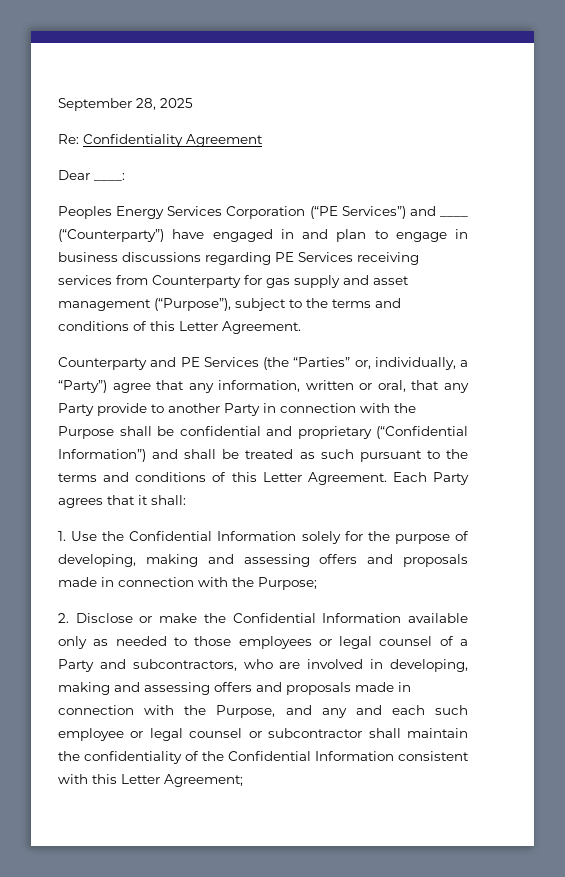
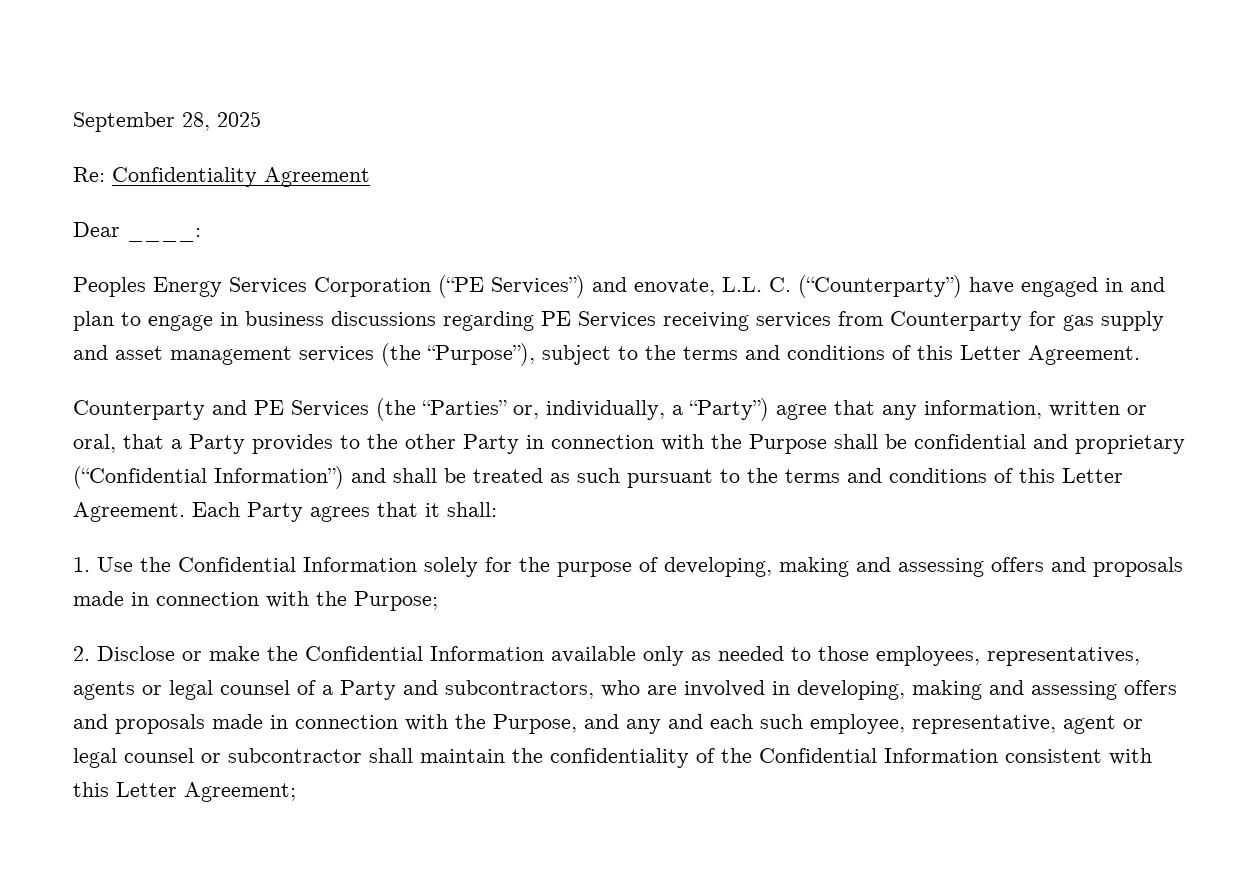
[440,216,469,217] ____ -> [634,277,791,296] enovate, L.L. C.
[154,298,231,311] (“Purpose”), -> [299,343,535,366] services (the “Purpose”),
[443,383,469,393] [58,403,220,416] any Party provide to another -> [171,434,456,454] a Party provides to the other
[238,636,312,649] employees -> [876,646,1140,666] [73,681,135,700] employees, representatives, agents
[58,728,124,741] employee -> [810,714,1116,734] employee, representative, agent

